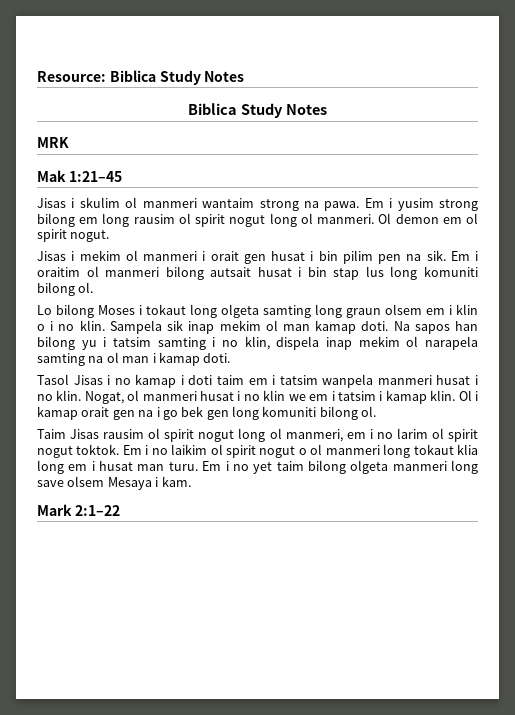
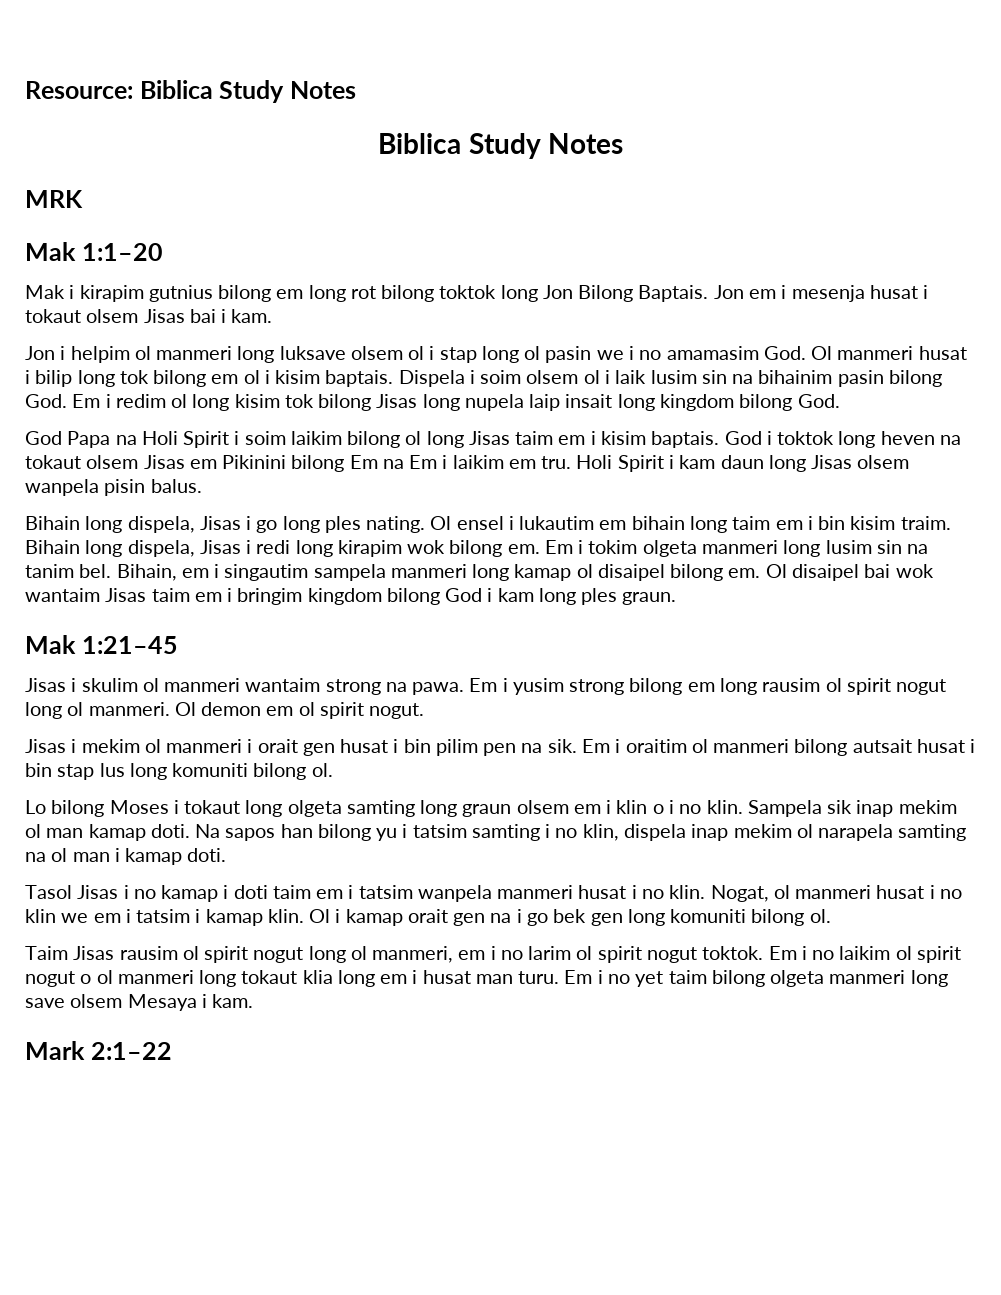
(69, 142) none -> [25,242,163,261] [25,285,929,302] [25,309,273,323] [25,346,967,363] [25,370,942,387] [25,394,840,411] [25,431,961,448] [25,455,910,472] [25,479,202,496] [25,516,951,533] [25,540,929,557] [25,564,934,581] [25,588,677,605] // Mak 1:1–20 // Mak i kirapim gutnius bilong em long rot bilong toktok long Jon Bilong Baptais. Jon em i mesenja husat i tokaut olsem Jisas bai i kam. // Jon i helpim ol manmeri long luksave olsem ol i stap long ol pasin we i no amamasim God. Ol manmeri husat i bilip long tok bilong em ol i kisim baptais. Dispela i soim olsem ol i laik lusim sin na bihainim pasin bilong God. Em i redim ol long kisim tok bilong Jisas long nupela laip insait long kingdom bilong God. // God Papa na Holi Spirit i soim laikim bilong ol long Jisas taim em i kisim baptais. God i toktok long heven na tokaut olsem Jisas em Pikinini bilong Em na Em i laikim em tru. Holi Spirit i kam daun long Jisas olsem wanpela pisin balus. // Bihain long dispela, Jisas i go long ples nating. Ol ensel i lukautim em bihain long taim em i bin kisim traim. Bihain long dispela, Jisas i redi long kirapim wok bilong em. Em i tokim olgeta manmeri long lusim sin na tanim bel. Bihain, em i singautim sampela manmeri long kamap ol disaipel bilong em. Ol disaipel bai wok wantaim Jisas taim em i bringim kingdom bilong God i kam long ples graun.

